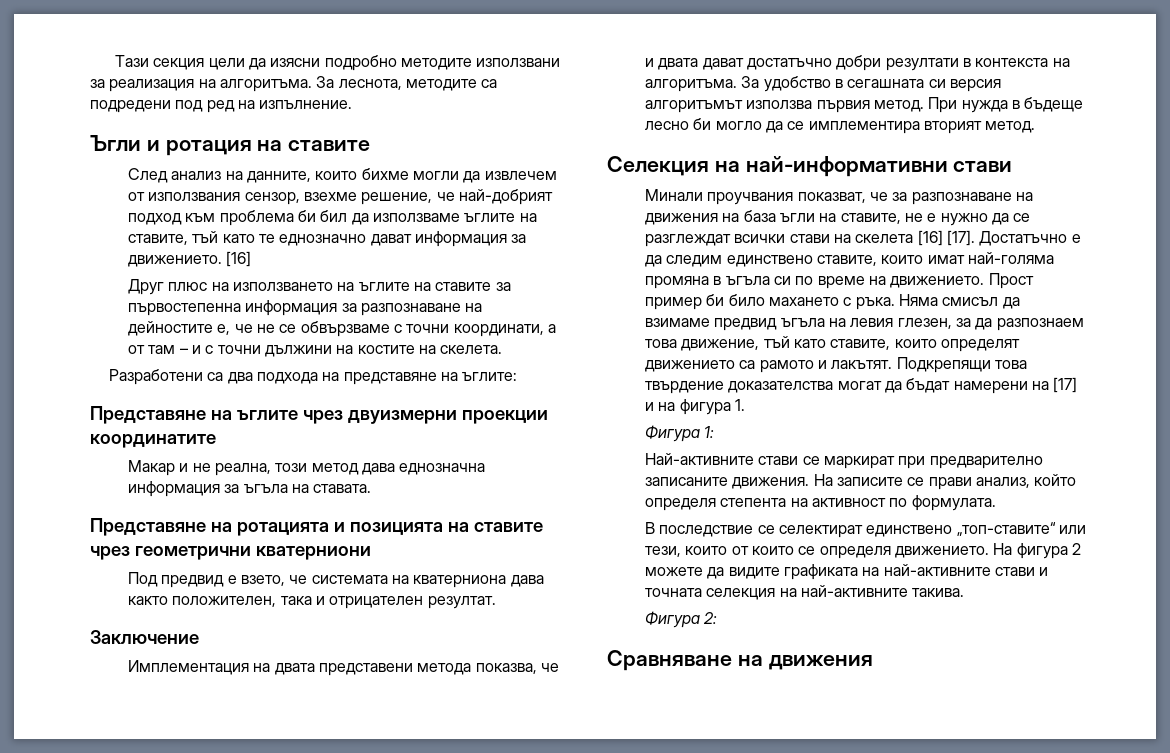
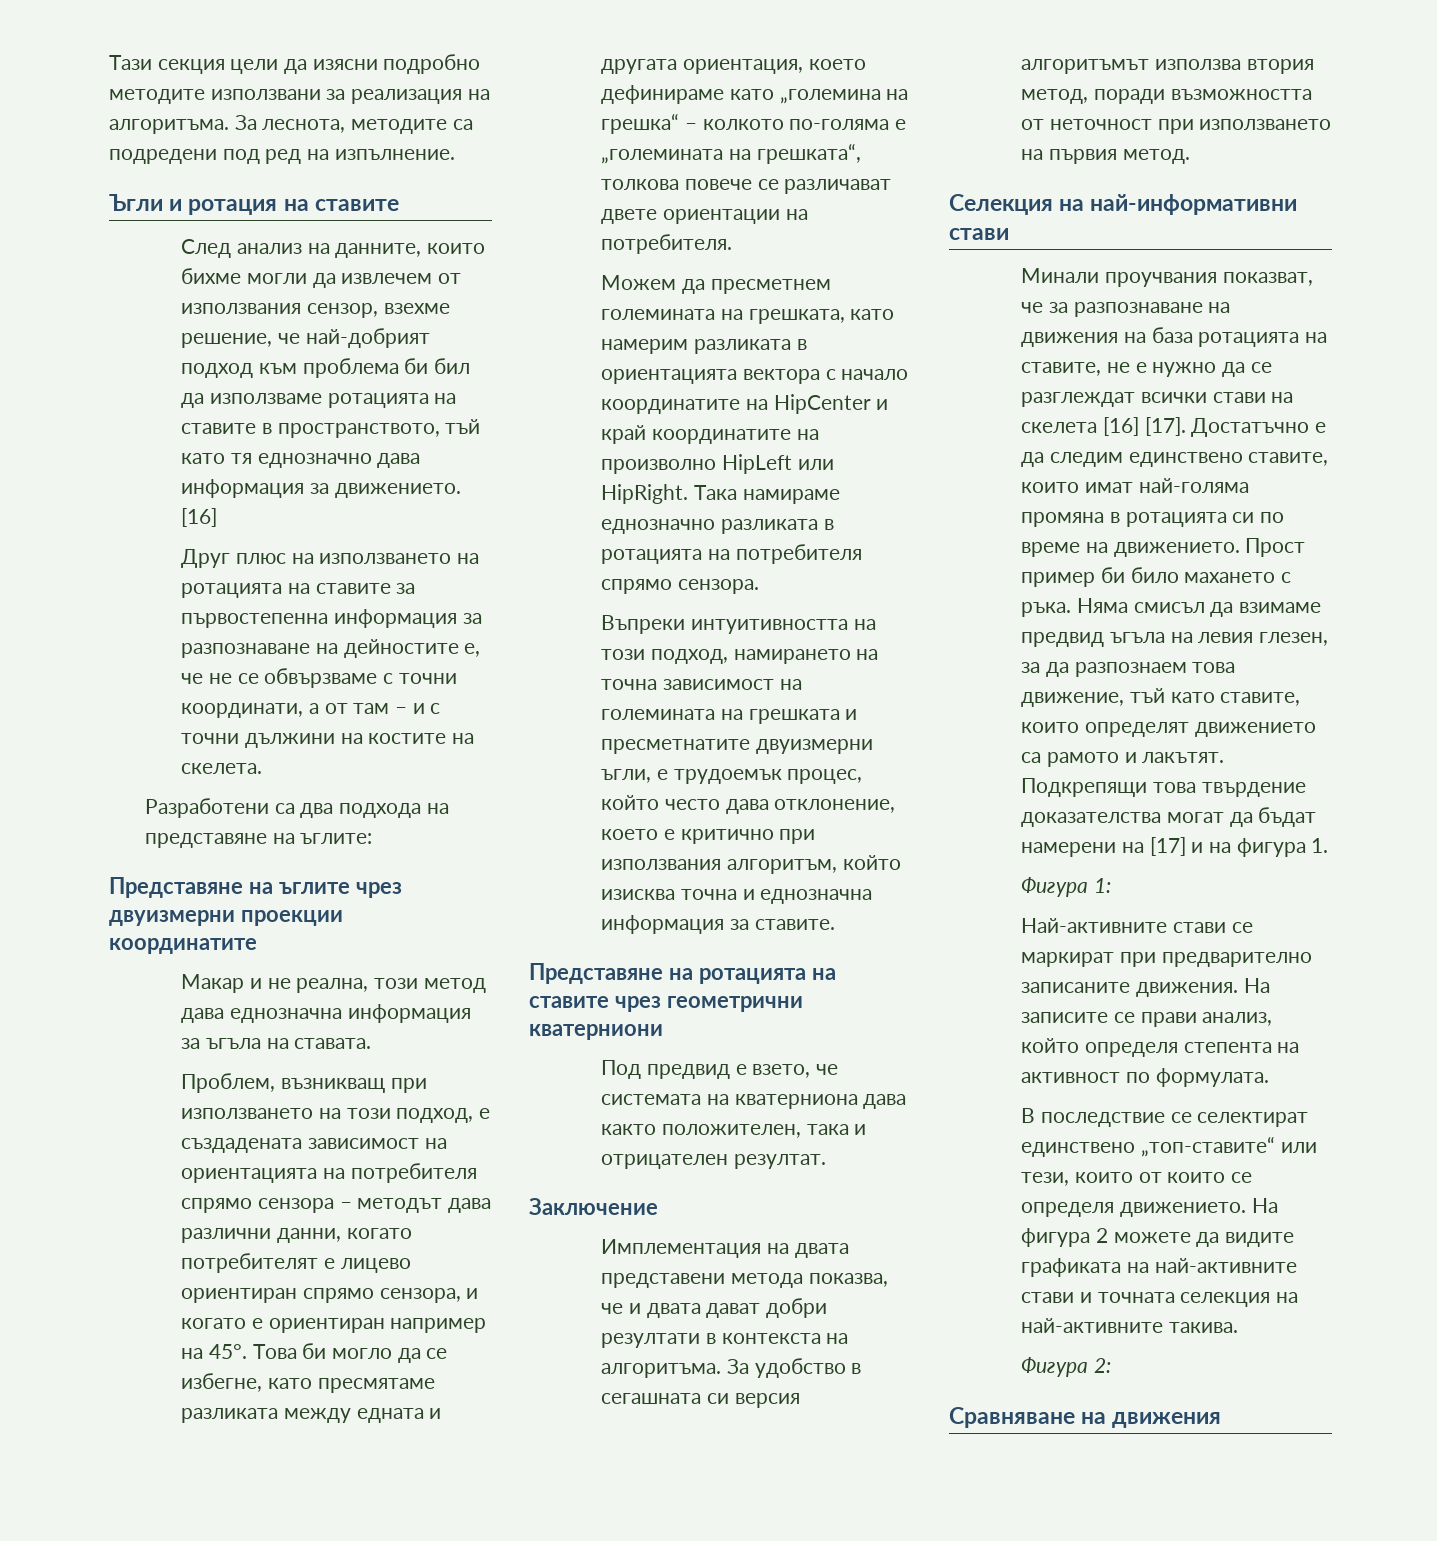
[464,213,537,222] [127,231,412,246] ъглите на ставите, тъй като те еднозначно дават -> [327,393,457,408] [181,419,481,438] [181,453,421,468] ротацията на ставите в пространството, тъй като тя еднозначно дава
[358,282,410,291] ъглите -> [181,583,283,598] ротацията
(372, 488) none -> [181,1073,427,1093] [181,1108,490,1123] [181,1138,447,1153] [181,1163,477,1183] [181,1198,491,1213] [181,1228,412,1243] [181,1253,411,1273] [181,1288,479,1303] [181,1318,487,1333] [181,1343,448,1363] [181,1373,435,1393] [181,1408,442,1423] [601,59,866,74] [601,85,909,104] [601,113,906,134] [601,143,861,164] [601,179,892,194] [601,209,808,224] [601,234,733,254] [601,275,831,294] [601,309,895,324] [601,339,807,354] [601,369,909,384] [601,394,889,414] [601,425,819,444] [601,454,834,474] [601,484,840,504] [601,519,834,534] [601,544,862,564] [601,579,759,594] [601,615,876,634] [601,649,879,664] [601,679,802,690] [601,709,858,724] [601,739,873,754] [601,769,863,784] [601,795,896,814] [601,829,816,844] [601,855,901,874] [601,889,873,904] [601,915,835,934] // Проблем, възникващ при използването на този подход, е създадената зависимост на ориентацията на потребителя спрямо сензора – методът дава различни данни, когато потребителят е лицево ориентиран спрямо сензора, и когато е ориентиран например на 45°. Това би могло да се избегне, като пресмятаме разликата между едната и другата ориентация, което дефинираме като „големина на грешка“ – колкото по-голяма е „големината на грешката“, толкова повече се различават двете ориентации на потребителя. // Можем да пресметнем големината на грешката, като намерим разликата в ориентацията вектора с начало координатите на HipCenter и край координатите на произволно HipLeft или HipRight. Така намираме еднозначно разликата в ротацията на потребителя спрямо сензора. // Въпреки интуитивността на този подход, намирането на точна зависимост на големината на грешката и пресметнатите двуизмерни ъгли, е трудоемък процес, който често дава отклонение, което е критично при използвания алгоритъм, който изисква точна и еднозначна информация за ставите.
[333,522,443,535] и позицията -> (806, 976) none
[746,58,832,70] достатъчно -> (761, 1310) none
[816,97,1084,113] [644,118,982,134] първия метод. При нужда в бъдеще лесно би могло да се имплементира вторият -> [1246,59,1314,74] [1021,89,1312,104] [1021,119,1332,134] [1021,149,1117,164] втория метод, поради възможността от неточност при използването на първия
[779,213,815,222] ъгли -> [1198,332,1300,347] ротацията
[725,276,770,285] ъгъла -> [1125,512,1227,527] ротацията

